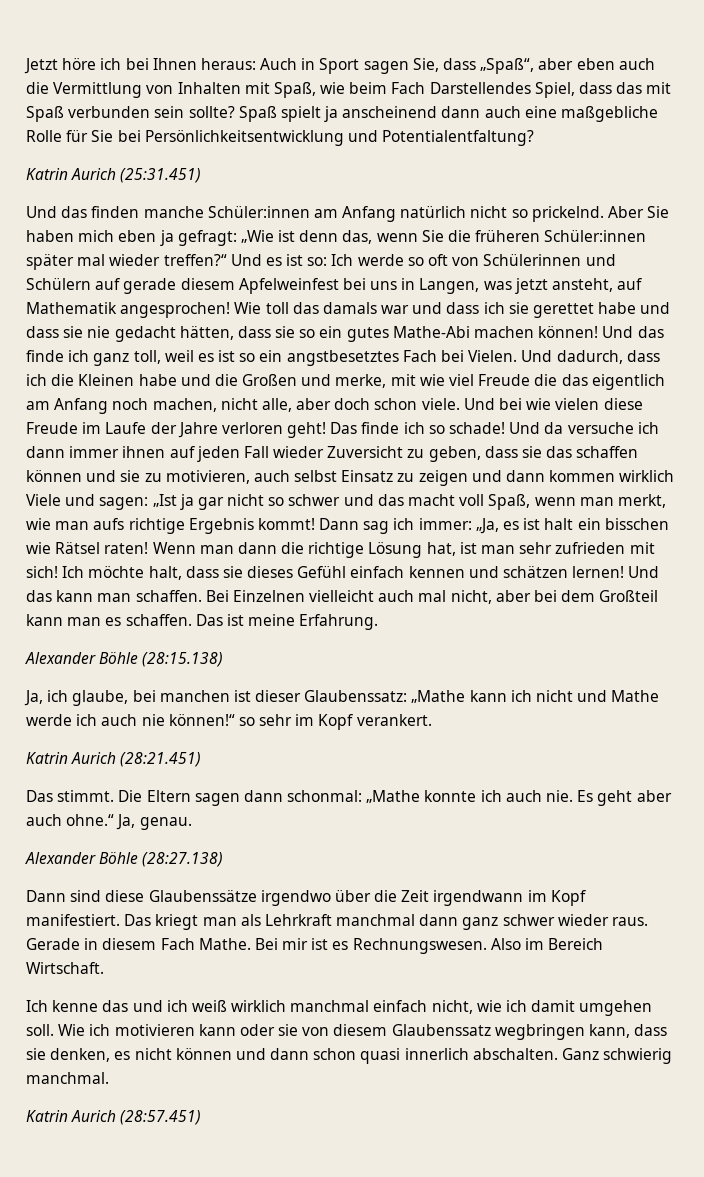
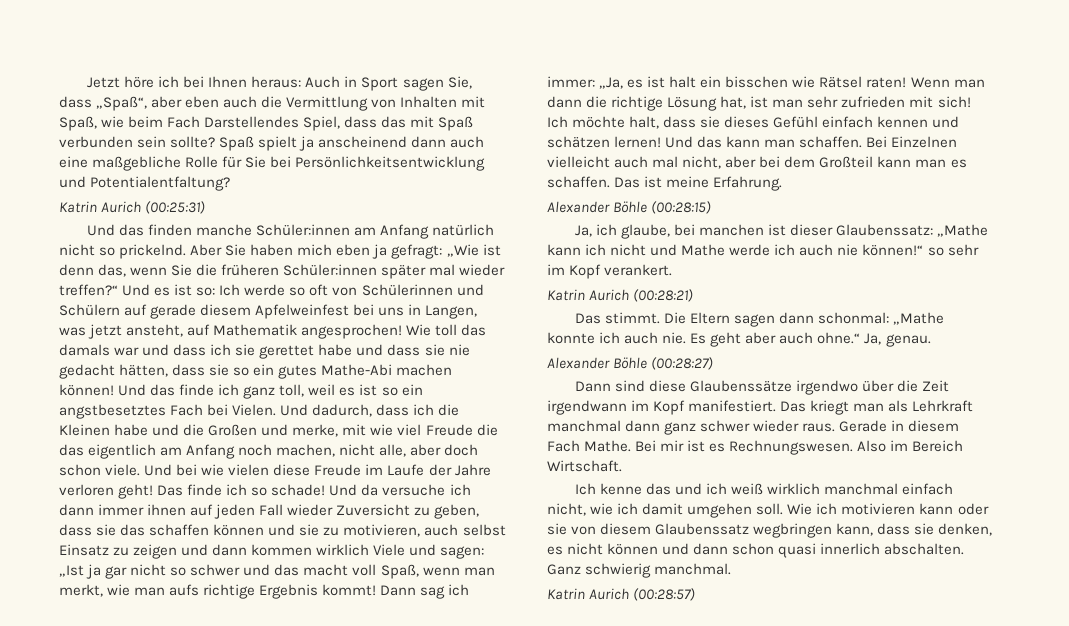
[120,168,202,183] (25:31.451) -> [145,201,206,214] (00:25:31)
[142,652,224,667] (28:15.138) -> [651,201,712,214] (00:28:15)
[120,752,202,767] (28:21.451) -> [633,289,694,302] (00:28:21)
[142,852,224,867] (28:27.138) -> [651,357,714,370] (00:28:27)
[120,1110,202,1125] (28:57.451) -> [633,588,696,601] (00:28:57)

